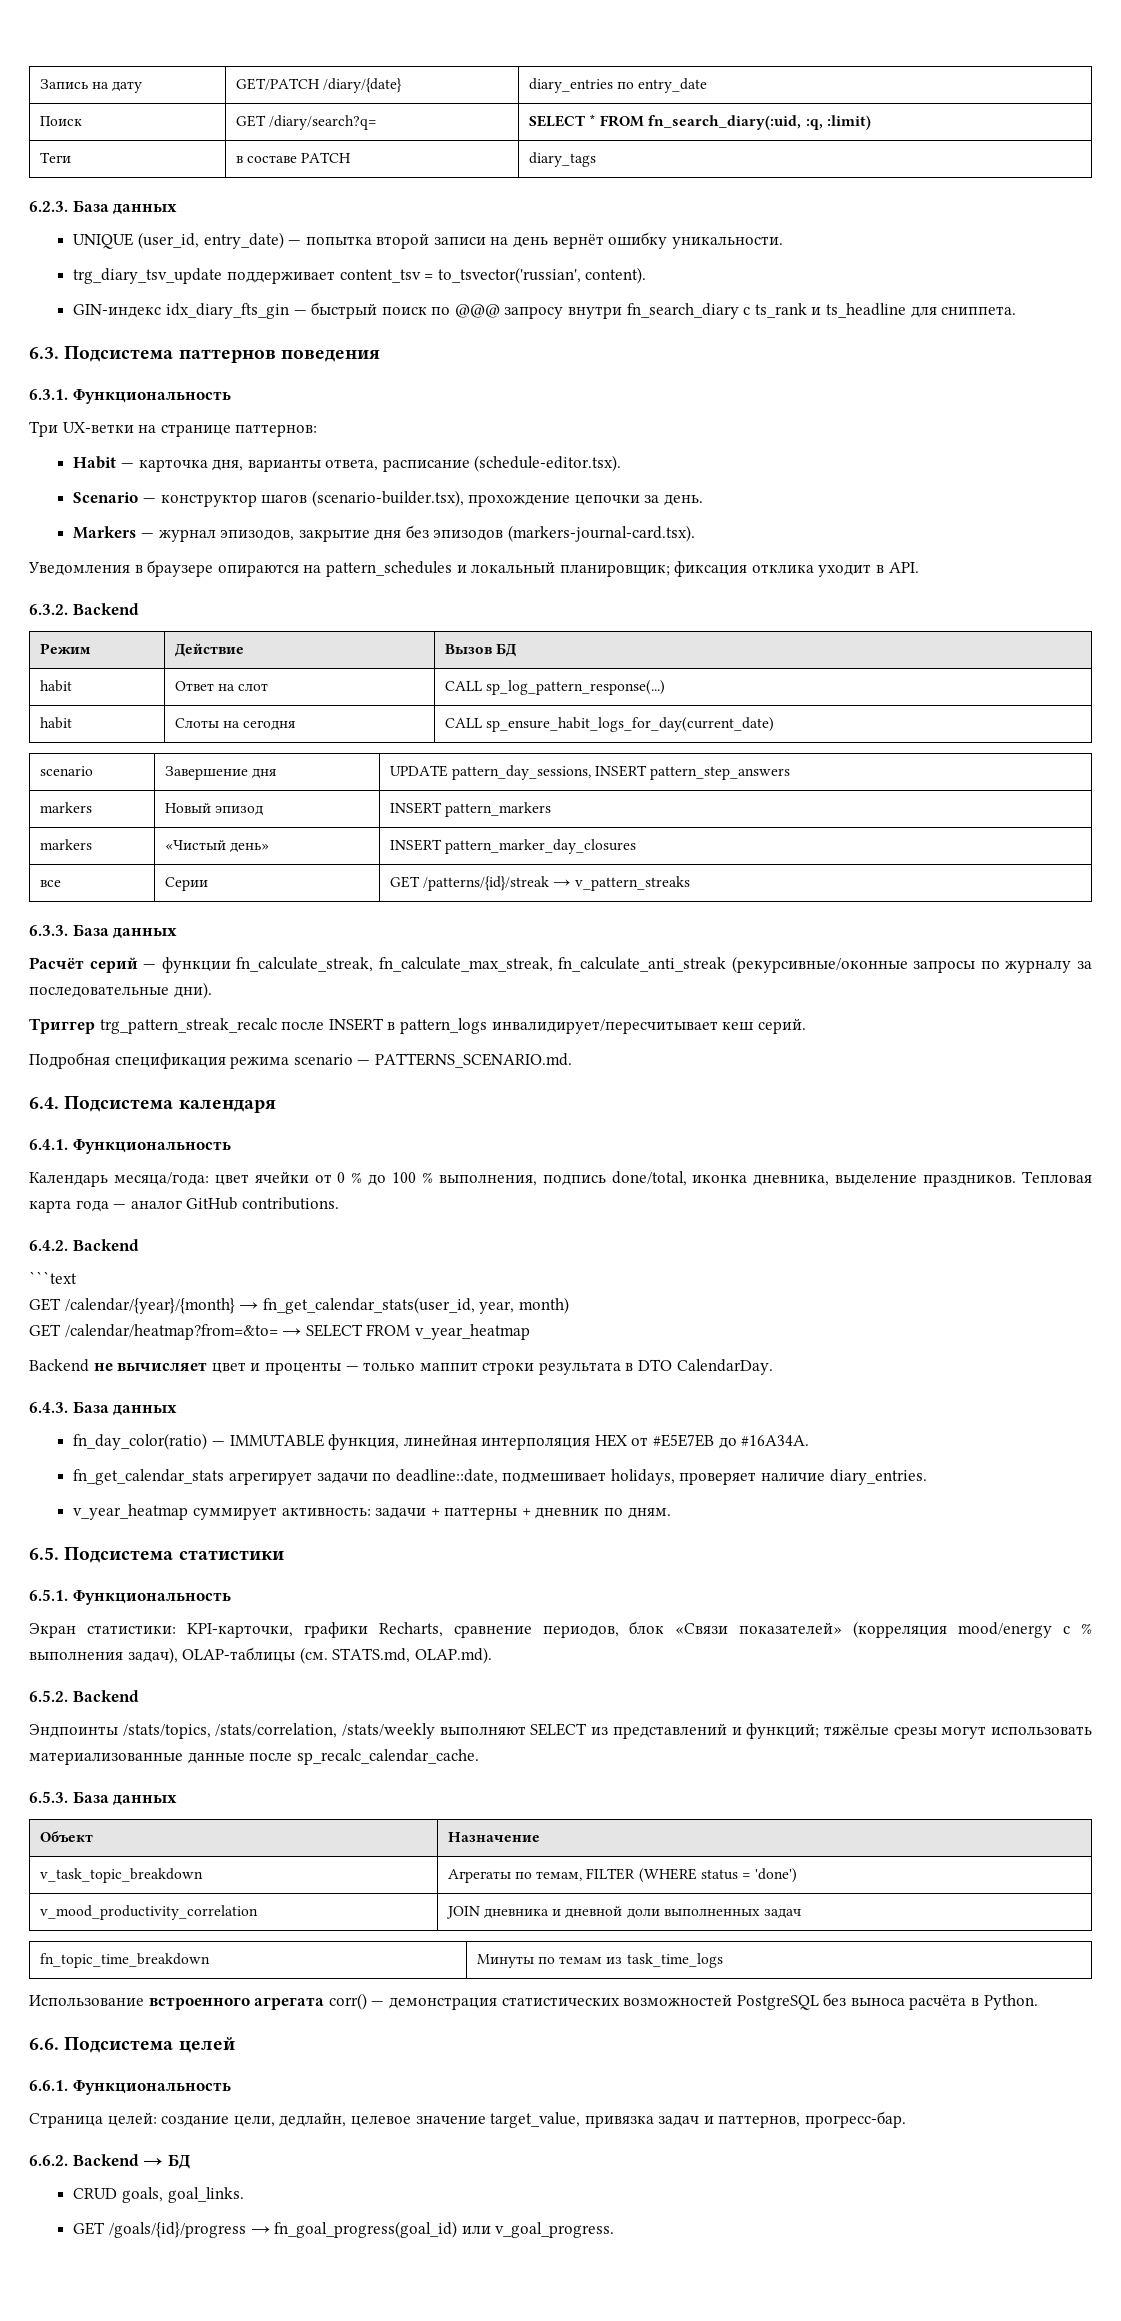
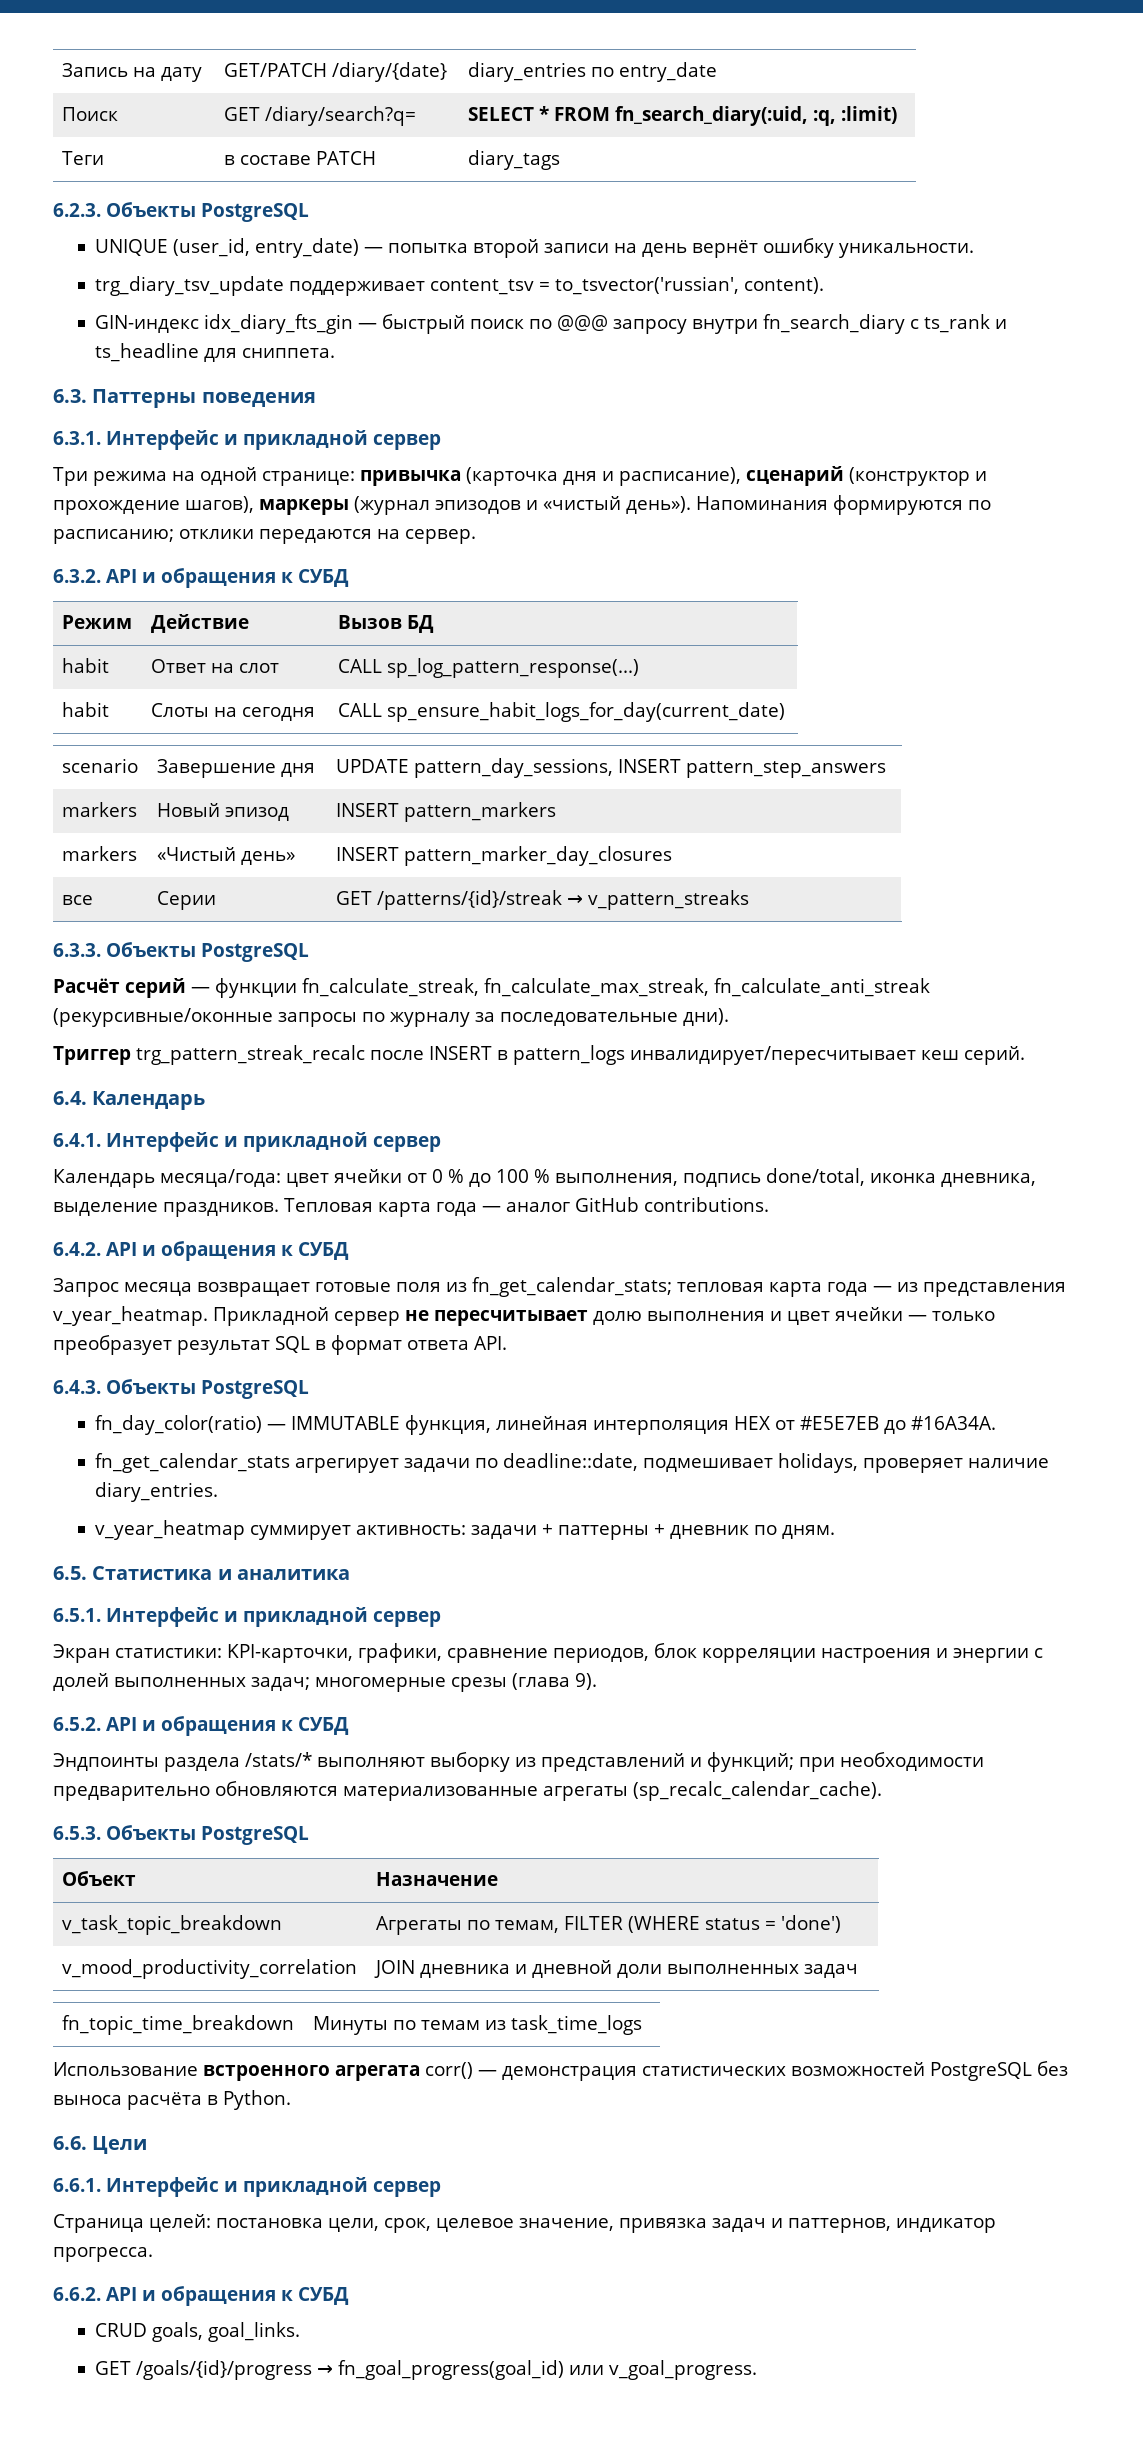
[72,200,178,215] База данных -> [106,202,309,222] Объекты PostgreSQL
[64,346,276,363] Подсистема паттернов -> [92,389,197,408] Паттерны
[72,389,231,404] [29,421,318,437] [73,455,622,472] [73,490,704,507] [73,525,696,542] [28,560,919,577] [29,603,139,615] Функциональность // Три UX-ветки на странице паттернов: // Habit — карточка дня, варианты ответа, расписание (schedule-editor.tsx). // Scenario — конструктор шагов (scenario-builder.tsx), прохождение цепочки за день. // Markers — журнал эпизодов, закрытие дня без эпизодов (markers-journal-card.tsx). // Уведомления в браузере опираются на pattern_schedules и локальный планировщик; фиксация отклика уходит в API. // 6.3.2. Backend -> [106,430,441,450] [53,466,987,486] [53,495,991,515] [53,529,476,544] [53,568,349,588] Интерфейс и прикладной сервер // Три режима на одной странице: привычка (карточка дня и расписание), сценарий (конструктор и прохождение шагов), маркеры (журнал эпизодов и «чистый день»). Напоминания формируются по расписанию; отклики передаются на сервер. // 6.3.2. API и обращения к СУБД
[72,924,178,939] База данных -> [106,942,309,962] Объекты PostgreSQL
[29,1052,572,1069] // Подробная спецификация режима scenario — PATTERNS_SCENARIO.md. -> (1025, 1055) none
[64,1096,276,1113] Подсистема календаря -> [92,1091,206,1110] Календарь
[72,1139,231,1154] Функциональность -> [106,1132,441,1152] Интерфейс и прикладной сервер
[72,1239,139,1251] [29,1271,77,1284] [29,1297,569,1314] [29,1324,530,1340] [29,1359,773,1375] Backend // ```text // GET /calendar/{year}/{month} → fn_get_calendar_stats(user_id, year, month) // GET /calendar/heatmap?from=&to= → SELECT FROM v_year_heatmap // Backend не вычисляет цвет и проценты — только маппит строки результата в DTO CalendarDay. -> [106,1241,349,1261] [53,1277,1066,1297] [53,1306,995,1326] [53,1335,507,1355] API и обращения к СУБД // Запрос месяца возвращает готовые поля из fn_get_calendar_stats; тепловая карта года — из представления v_year_heatmap. Прикладной сервер не пересчитывает долю выполнения и цвет ячейки — только преобразует результат SQL в формат ответа API.
[72,1401,178,1416] База данных -> [106,1379,309,1399] Объекты PostgreSQL
[64,1547,284,1563] [29,1589,231,1605] Подсистема статистики // 6.5.1. Функциональность -> [92,1566,350,1580] [53,1607,441,1627] Статистика и аналитика // 6.5.1. Интерфейс и прикладной сервер
[303,1622,443,1638] графики Recharts, -> [358,1643,442,1663] графики,
[675,1621,1092,1638] [29,1647,492,1664] [29,1690,139,1702] [29,1723,1093,1739] [29,1749,479,1765] «Связи показателей» (корреляция mood/energy с % выполнения задач), OLAP-таблицы (см. STATS.md, OLAP.md). // 6.5.2. Backend // Эндпоинты /stats/topics, /stats/correlation, /stats/weekly выполняют SELECT из представлений и функций; тяжёлые срезы могут использовать материализованные данные после sp_recalc_calendar_cache. -> [702,1648,1043,1663] [53,1673,597,1692] [53,1716,349,1736] [53,1752,984,1772] [53,1781,882,1801] корреляции настроения и энергии с долей выполненных задач; многомерные срезы (глава 9). // 6.5.2. API и обращения к СУБД // Эндпоинты раздела /stats/* выполняют выборку из представлений и функций; при необходимости предварительно обновляются материализованные агрегаты (sp_recalc_calendar_cache).
[72,1791,178,1806] База данных -> [106,1825,309,1845] Объекты PostgreSQL
[64,2037,235,2053] Подсистема целей -> [92,2136,148,2154] Цели
[72,2080,231,2095] [29,2112,581,2128] Функциональность // Страница целей: создание цели, дедлайн, целевое значение target_value, -> [106,2177,441,2197] [53,2214,614,2233] Интерфейс и прикладной сервер // Страница целей: постановка цели, срок, целевое значение,
[805,2111,907,2128] прогресс-бар. -> [896,2218,996,2233] [53,2247,153,2262] индикатор прогресса.
[72,2154,190,2169] Backend → БД -> [106,2286,349,2306] API и обращения к СУБД

